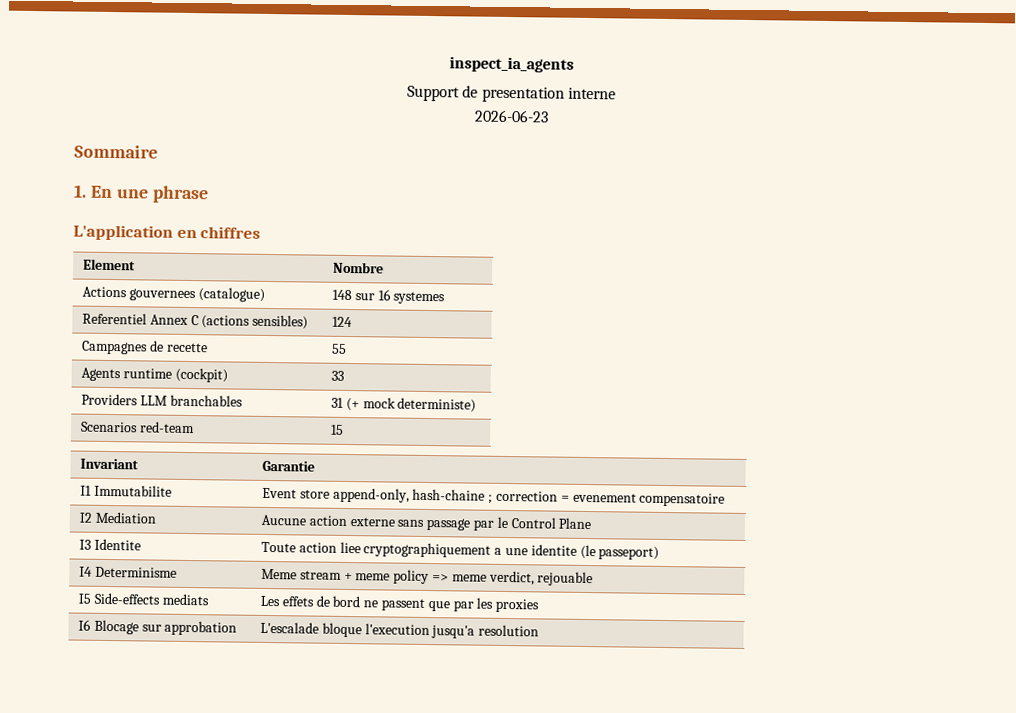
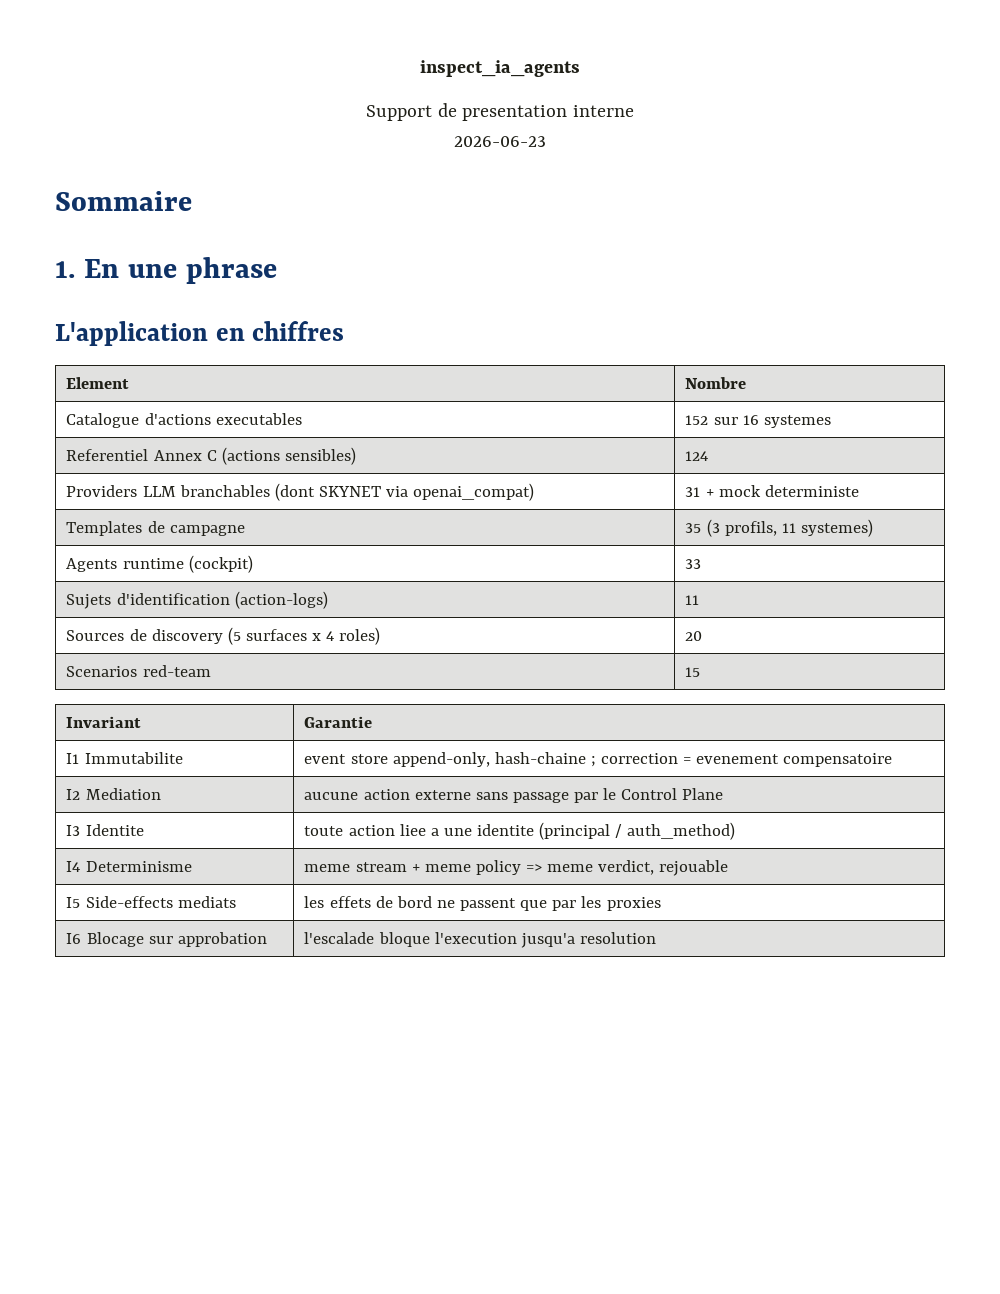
[82,286,265,302] [332,289,353,301] Actions gouvernees (catalogue) | 148 -> [66,413,302,428] [685,415,709,425] Catalogue d'actions executables | 152
[82,340,208,355] [332,343,348,354] [81,367,228,383] [331,370,345,381] [81,393,243,407] [331,397,477,413] Campagnes de recette | 55 // Agents runtime (cockpit) | 33 // Providers LLM branchables | 31 (+ mock deterministe) -> [66,483,535,501] [685,485,859,497] [66,521,245,536] [685,519,873,537] [66,555,253,573] [685,559,702,569] [66,591,328,609] [685,595,700,605] [66,627,381,645] [685,631,703,641] Providers LLM branchables (dont SKYNET via openai_compat) | 31 + mock deterministe // Templates de campagne | 35 (3 profils, 11 systemes) // Agents runtime (cockpit) | 33 // Sujets d'identification (action-logs) | 11 // Sources de discovery (5 surfaces x 4 roles) | 20
[262,487,298,499] Event -> [304,754,347,764] event
[261,514,307,526] Aucune -> [304,792,359,800] aucune
[261,541,297,553] Toute -> [304,826,344,836] toute
[363,542,492,558] cryptographiquement -> (426, 830) none
[579,544,660,560] (le passeport) -> [539,822,736,840] (principal / auth_method)
[261,568,298,580] Meme -> [304,864,351,872] meme
[260,595,281,607] Les -> [304,896,325,908] les
[260,621,320,634] L'escalade -> [304,932,375,944] l'escalade

